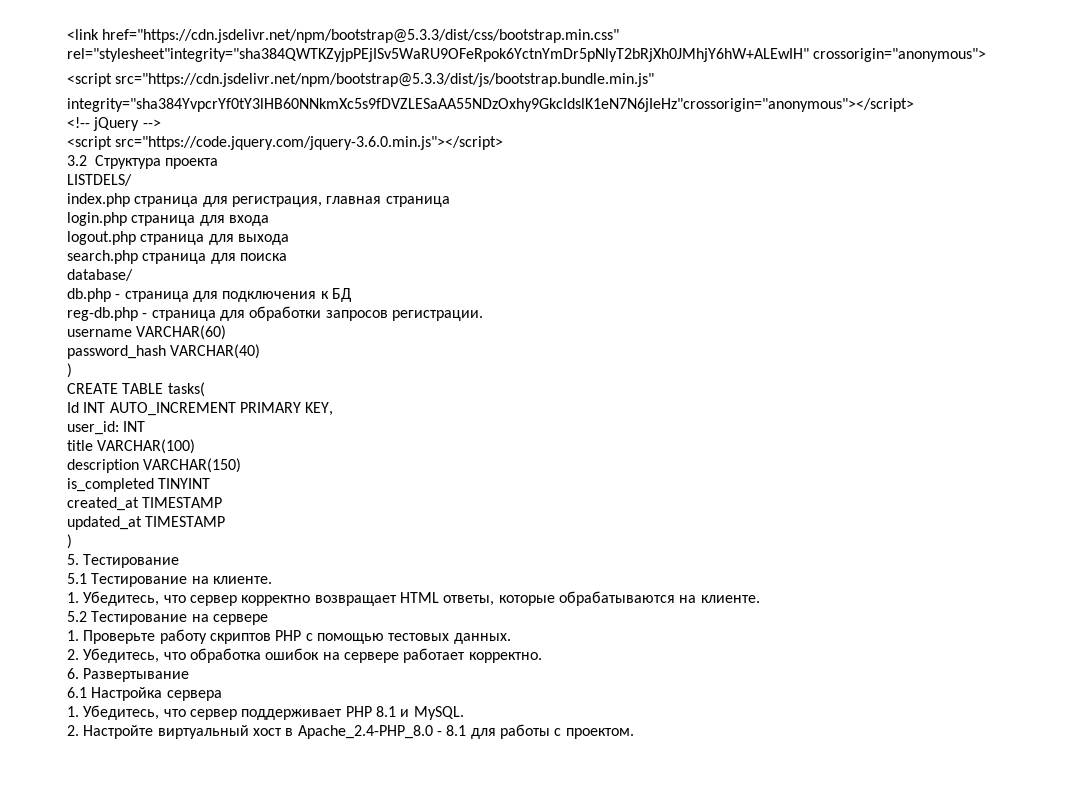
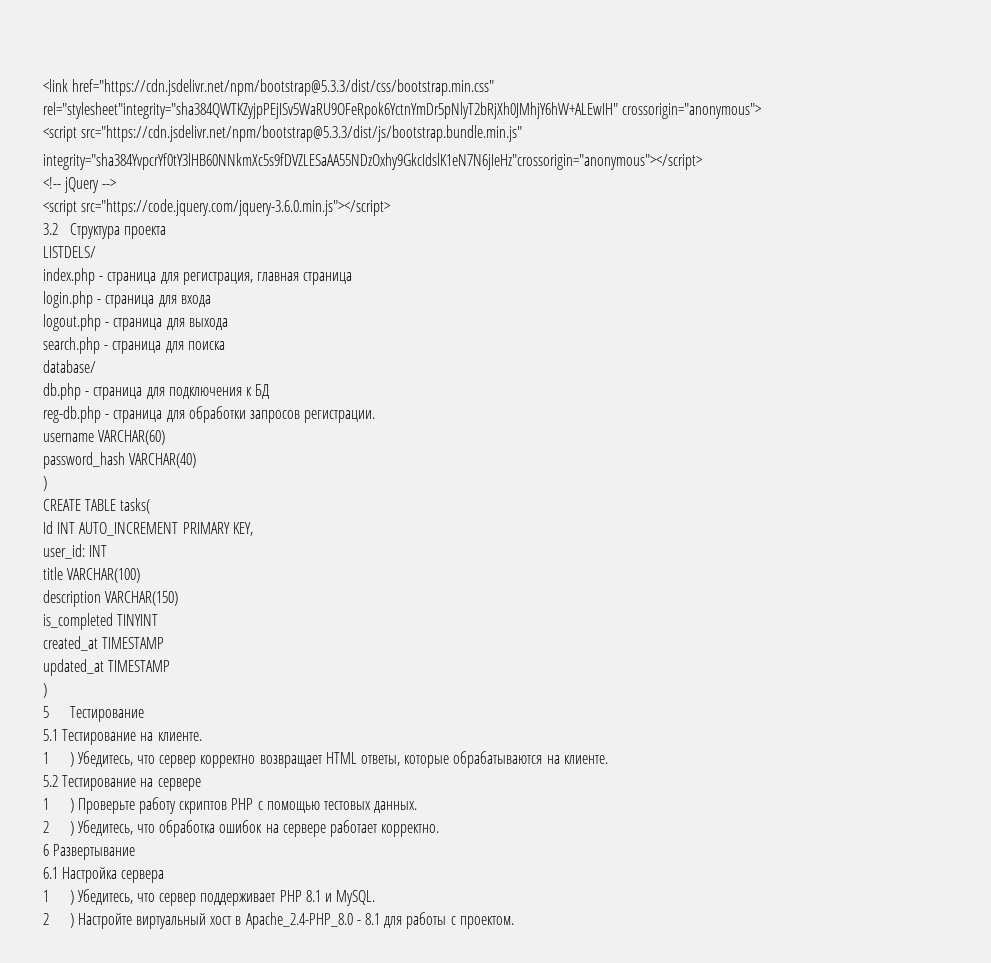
(130, 200) none -> [99,276,104,281] -
(127, 219) none -> [97,299,102,304] -
(136, 238) none -> [105,322,110,327] -
(138, 257) none -> [104,345,109,350] -
[67,554,79,565] 5. -> [43,706,49,718] 5
[67,592,79,603] 1. -> [43,752,74,767] 1 )
[67,630,79,641] 1. -> [43,798,74,813] 1 )
[67,649,79,660] 2. -> [43,821,74,836] 2 )
[67,668,79,679] 6. -> [43,844,49,856] 6
[67,706,79,717] 1. -> [43,890,74,905] 1 )
[67,725,79,736] 2. -> [43,913,74,928] 2 )

